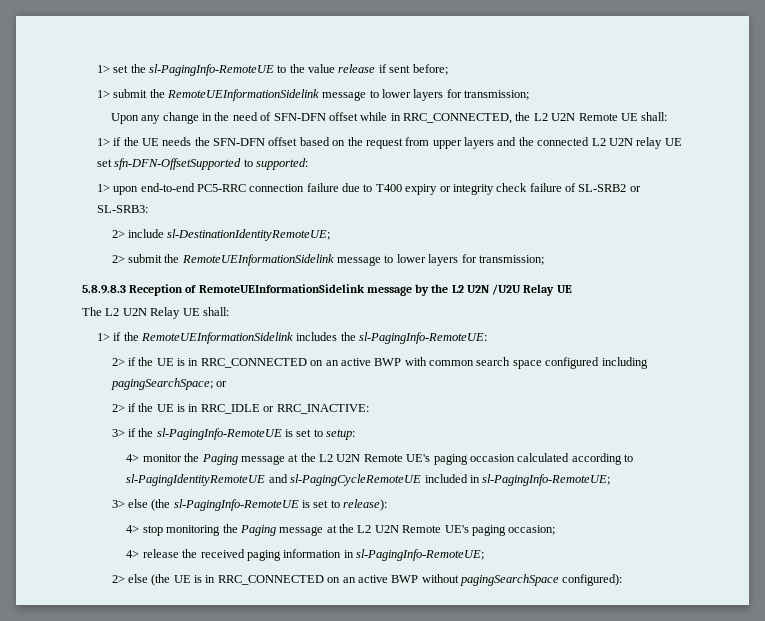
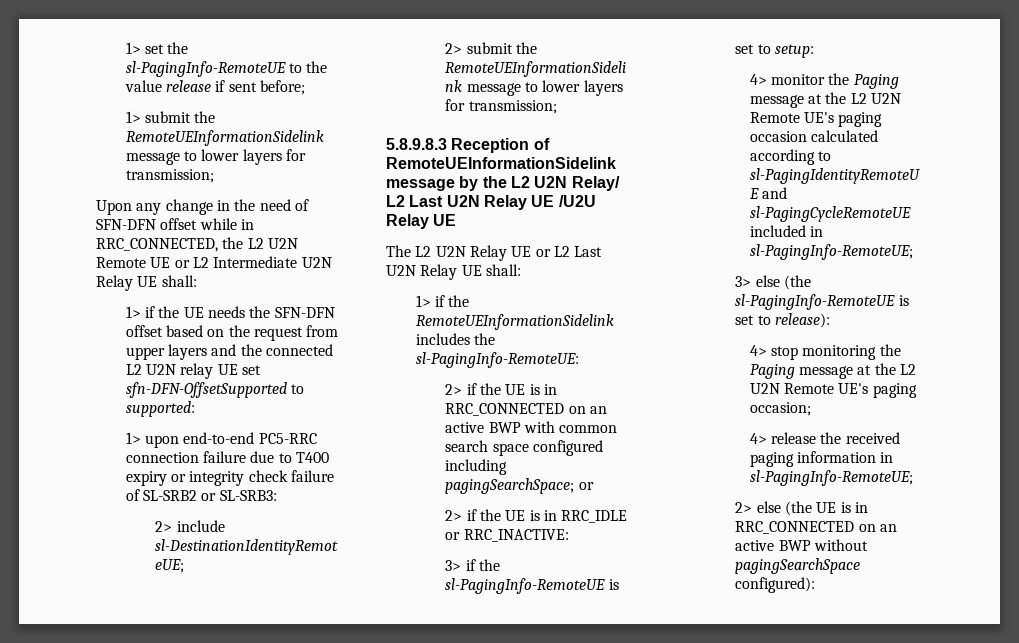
(638, 117) none -> [174,256,332,268] [96,275,158,291] or L2 Intermediate U2N Relay UE
(489, 289) none -> [571,176,620,191] [386,195,555,210] Relay/ L2 Last U2N Relay UE
(200, 312) none -> [535,246,603,257] [386,264,482,280] or L2 Last U2N Relay UE

